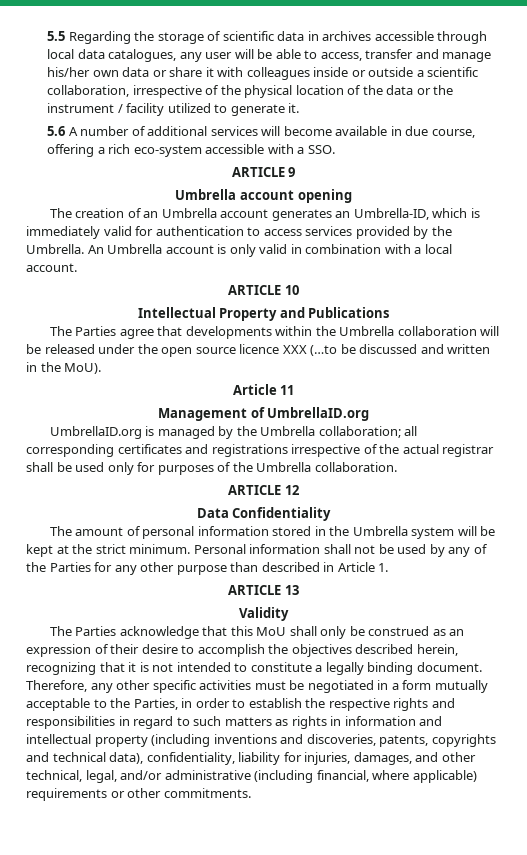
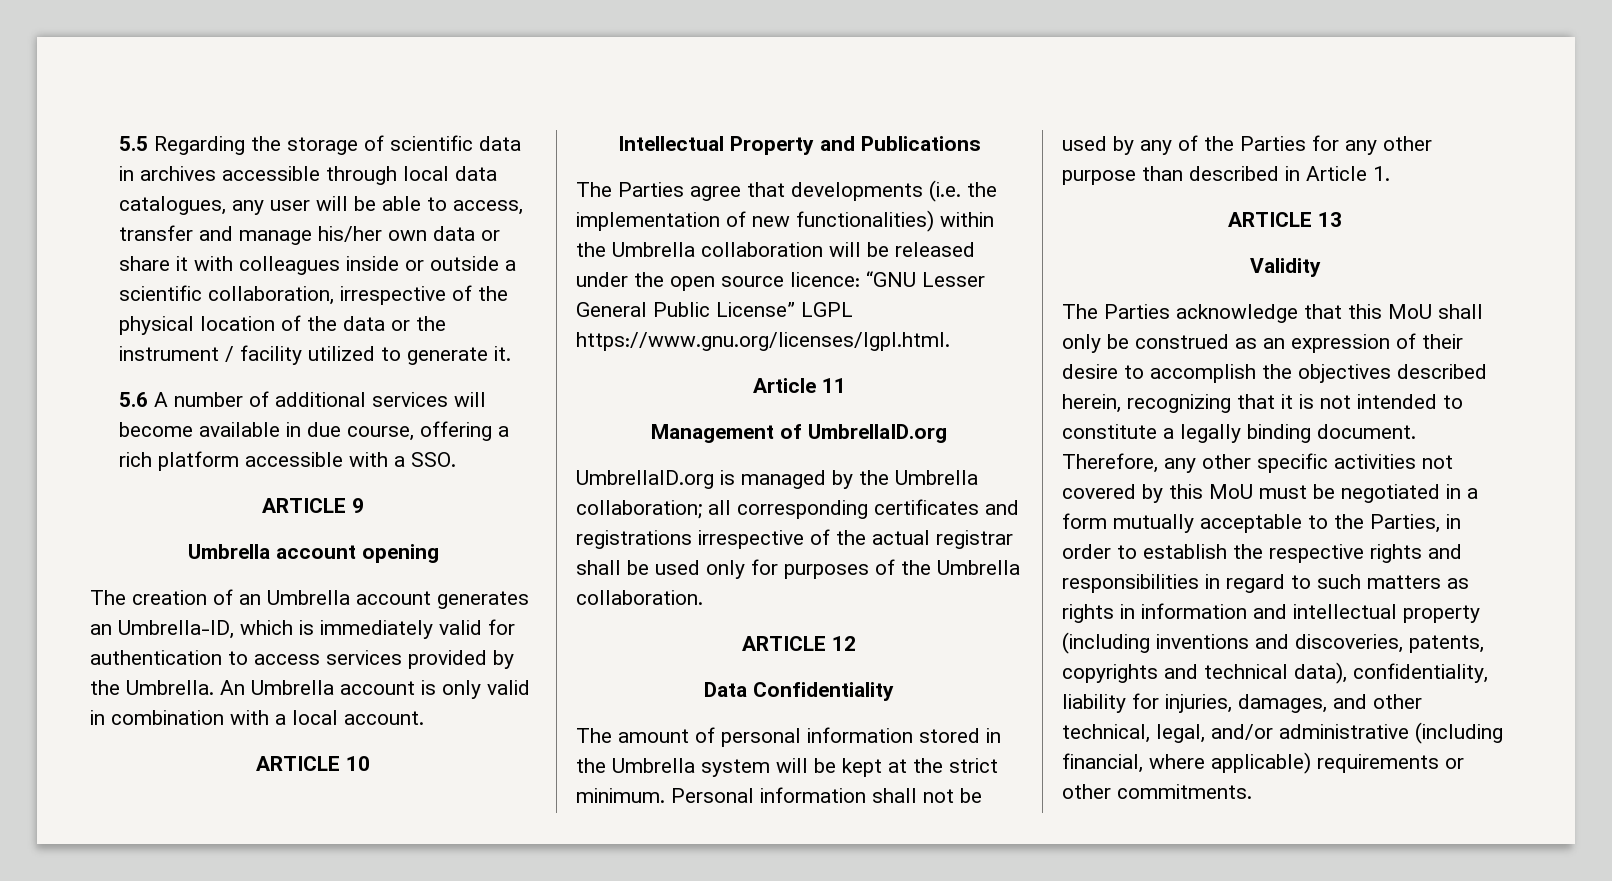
[133,145,202,157] eco-system -> [158,451,240,471] platform
(272, 332) none -> [929,180,997,202] [576,210,934,232] (i.e. the implementation of new functionalities)
[239,344,491,356] [26,362,102,374] licence XXX (…to be discussed and written in the MoU). -> [790,271,985,287] [576,302,853,317] [576,332,950,351] licence: “GNU Lesser General Public License” LGPL https://www.gnu.org/licenses/lgpl.html.
(252, 685) none -> [1422,455,1453,469] [1062,484,1253,503] not covered by this MoU

